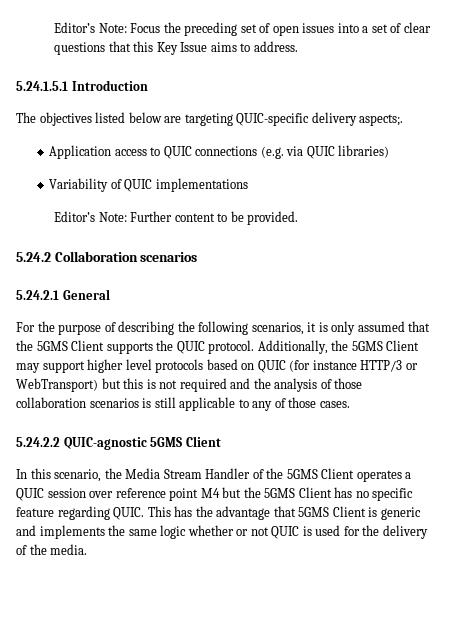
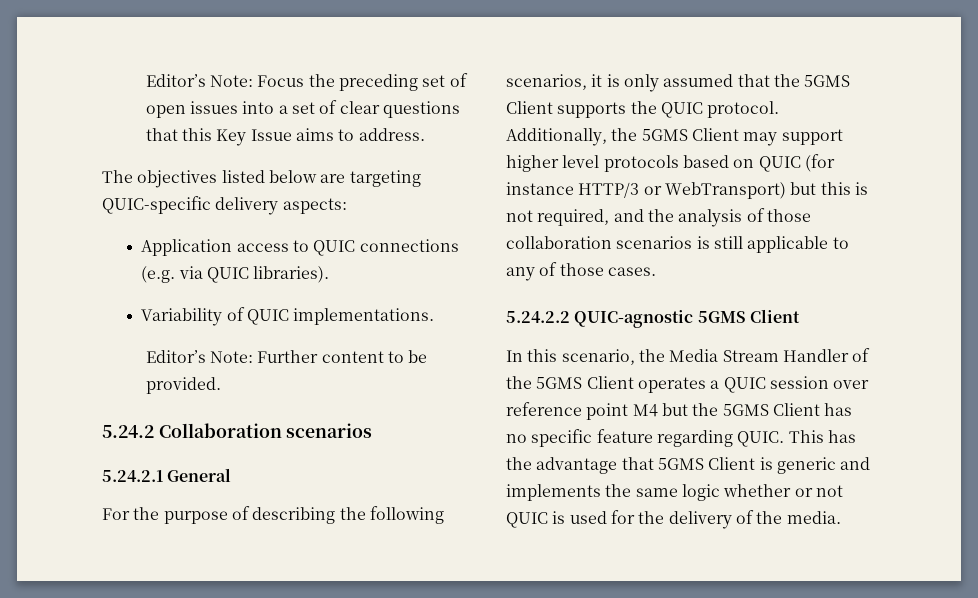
[16,80,148,91] // 5.24.1.5.1 Introduction -> (425, 134) none
[359,114,404,126] aspects;. -> [282,198,347,214] aspects:
[338,145,390,158] libraries) -> [253,266,330,283] libraries).
[155,178,248,192] implementations -> [293,308,435,325] implementations.
[179,378,227,392] required -> [537,209,610,226] required,

